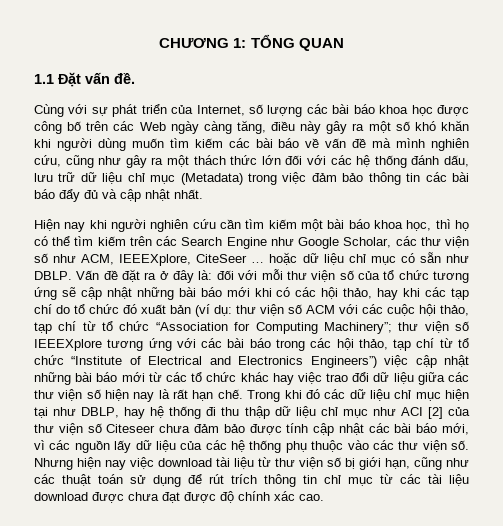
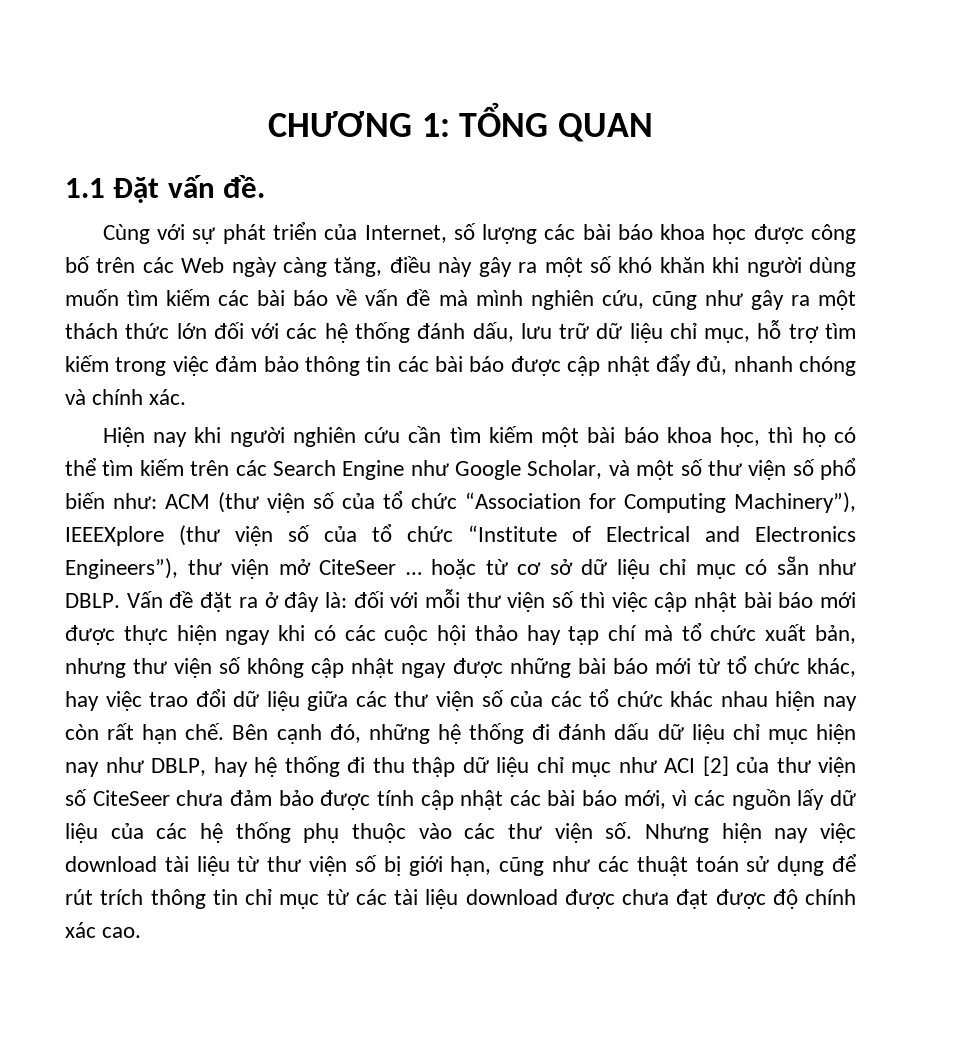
[150,173,243,185] mục (Metadata) -> [704,320,857,343] [65,355,109,372] mục, hỗ trợ tìm kiếm
[59,189,203,202] đẩy đủ và cập nhật nhất. -> [510,354,856,376] [65,389,187,405] được cập nhật đẩy đủ, nhanh chóng và chính xác.
[395,236,469,248] [34,252,298,266] các thư viện số như ACM, IEEEXplore, CiteSeer … hoặc -> [608,458,856,480] [65,491,856,513] [65,524,856,546] [65,558,573,579] và một số thư viện số phổ biến như: ACM (thư viện số của tổ chức “Association for Computing Machinery”), IEEEXplore (thư viện số của tổ chức “Institute of Electrical and Electronics Engineers”), thư viện mở CiteSeer … hoặc từ cơ sở
[357,270,470,283] [34,287,469,300] [34,304,469,317] [34,321,470,334] [34,338,469,351] [34,355,470,368] của tổ chức tương ứng sẽ cập nhật những bài báo mới khi có các hội thảo, hay khi các tạp chí do tổ chức đó xuất bản (ví dụ: thư viện số ACM với các cuộc hội thảo, tạp chí từ tổ chức “Association for Computing Machinery”; thư viện số IEEEXplore tương ứng với các bài báo trong các hội thảo, tạp chí từ tổ chức “Institute of Electrical and Electronics Engineers”) việc cập nhật -> [579,592,857,612] [65,623,856,645] [65,657,503,678] thì việc cập nhật bài báo mới được thực hiện ngay khi có các cuộc hội thảo hay tạp chí mà tổ chức xuất bản, nhưng thư viện số không cập nhật ngay được
[165,372,269,382] các tổ chức khác -> [726,656,856,677] tổ chức khác,
[105,389,170,402] hiện nay là -> [510,689,857,711] [65,724,99,740] của các tổ chức khác nhau hiện nay còn
[247,389,346,402] Trong khi đó các -> [232,723,650,744] Bên cạnh đó, những hệ thống đi đánh dấu
[34,407,48,418] tại -> [65,762,99,777] nay
[106,424,156,433] Citeseer -> [92,790,170,806] CiteSeer

